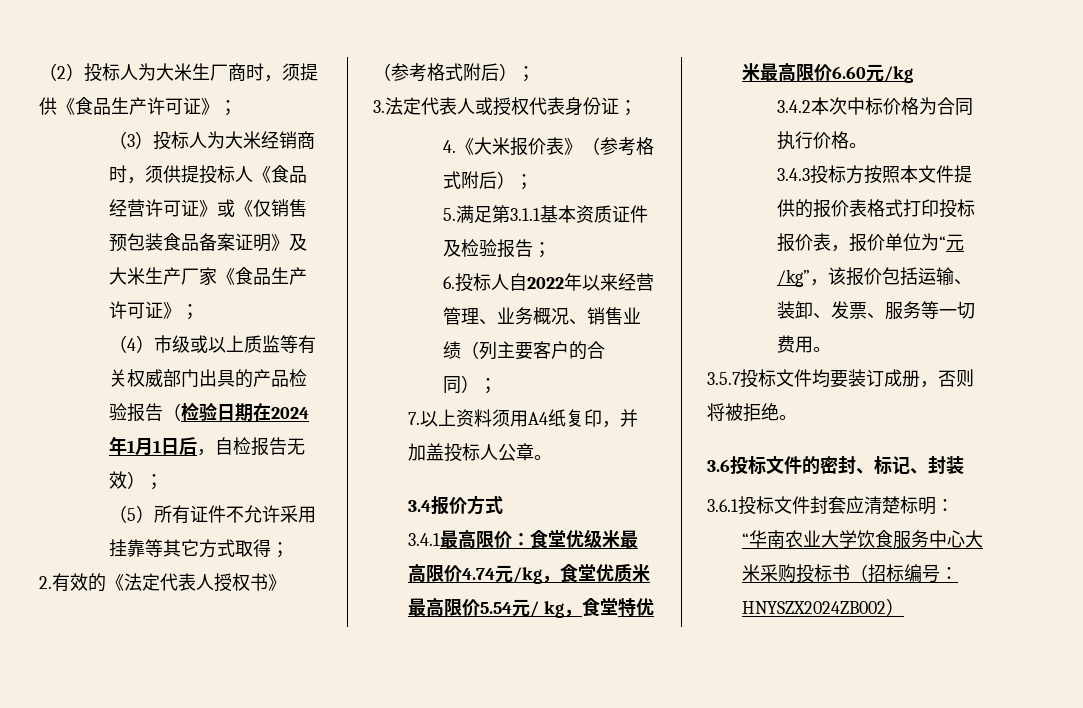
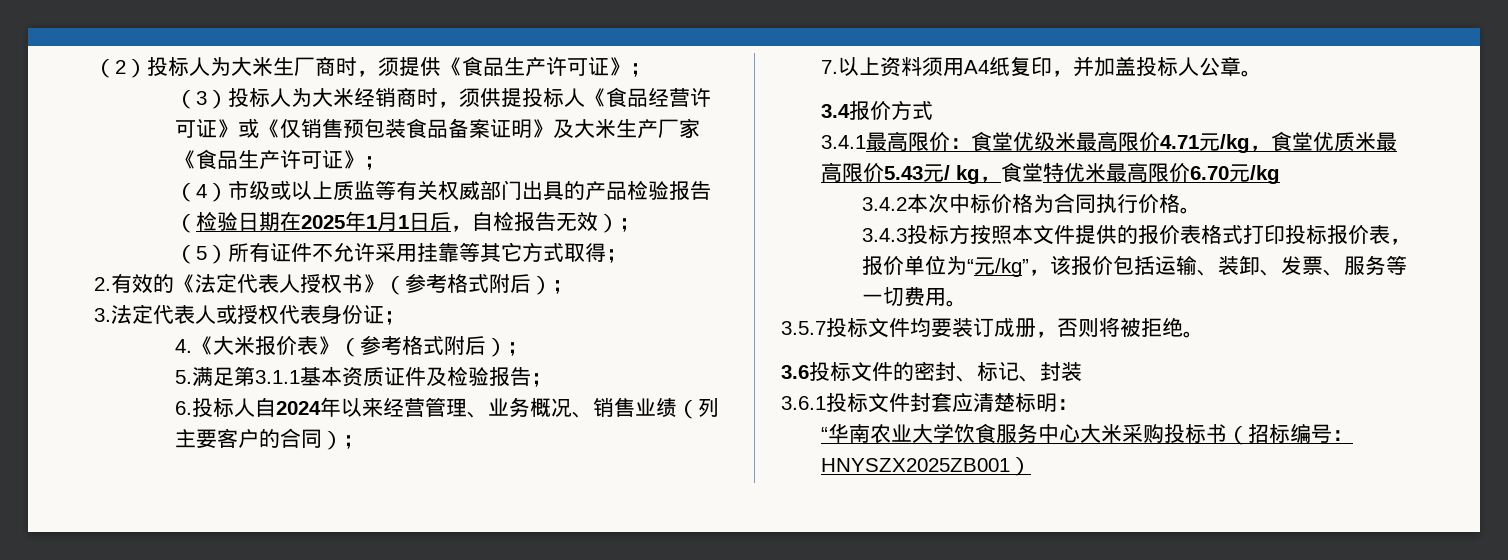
[271,407,310,419] 2024 -> [300,215,345,229] 2025
[527,277,565,289] 2022 -> [275,401,321,415] 2024
[462,568,496,580] 4.74 -> [1160,135,1200,149] 4.71
[480,602,513,614] 5.54 -> [884,166,924,180] 5.43
[832,66,867,79] 6.60 -> [1190,166,1230,180] 6.70
[742,601,887,614] HNYSZX2024ZB002 -> [821,458,1011,472] HNYSZX2025ZB001

